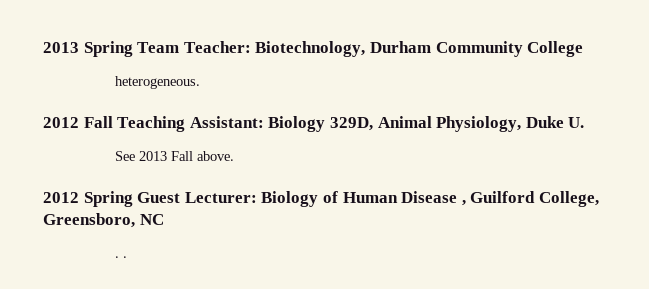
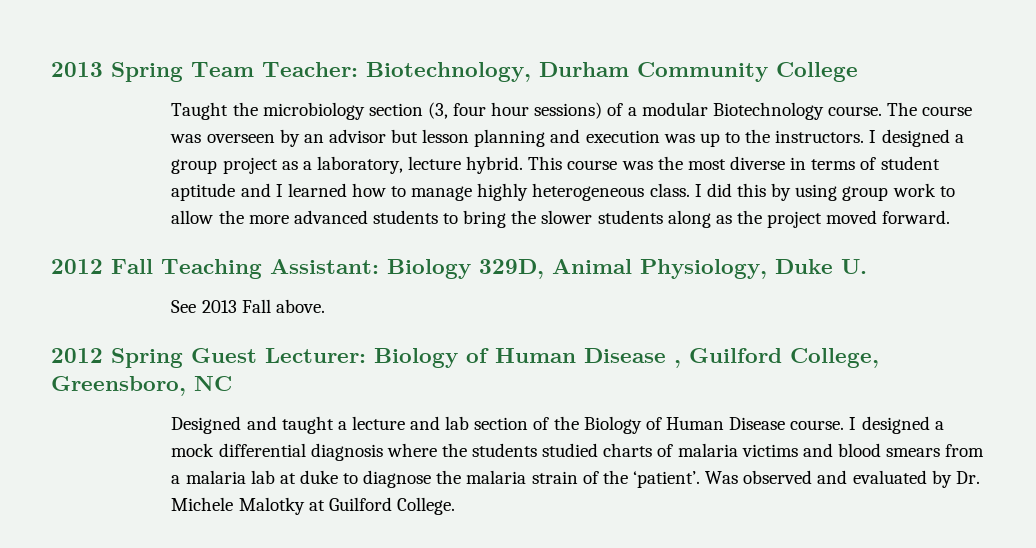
[114,76,200,89] heterogeneous. -> [171,102,973,120] [170,129,964,147] [171,156,940,174] [171,183,955,201] [171,210,951,228] Taught the microbiology section (3, four hour sessions) of a modular Biotechnology course. The course was overseen by an advisor but lesson planning and execution was up to the instructors. I designed a group project as a laboratory, lecture hybrid. This course was the most diverse in terms of student aptitude and I learned how to manage highly heterogeneous class. I did this by using group work to allow the more advanced students to bring the slower students along as the project moved forward.
[114,256,127,258] . . -> [171,416,944,434] [171,443,985,461] [171,470,980,488] [171,497,455,515] Designed and taught a lecture and lab section of the Biology of Human Disease course. I designed a mock differential diagnosis where the students studied charts of malaria victims and blood smears from a malaria lab at duke to diagnose the malaria strain of the ‘patient’. Was observed and evaluated by Dr. Michele Malotky at Guilford College.

